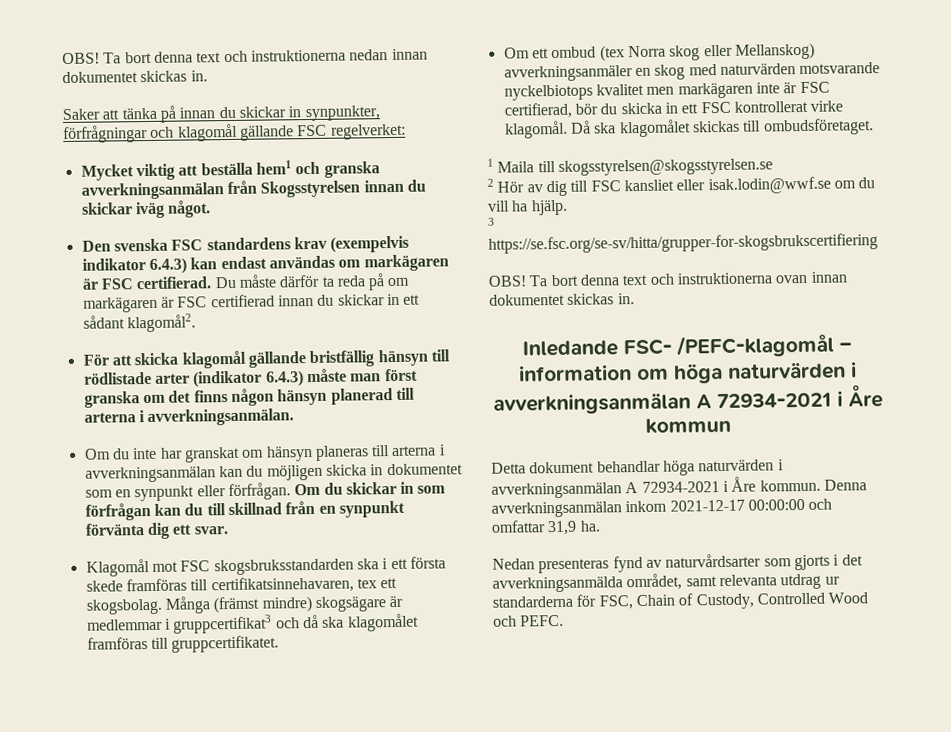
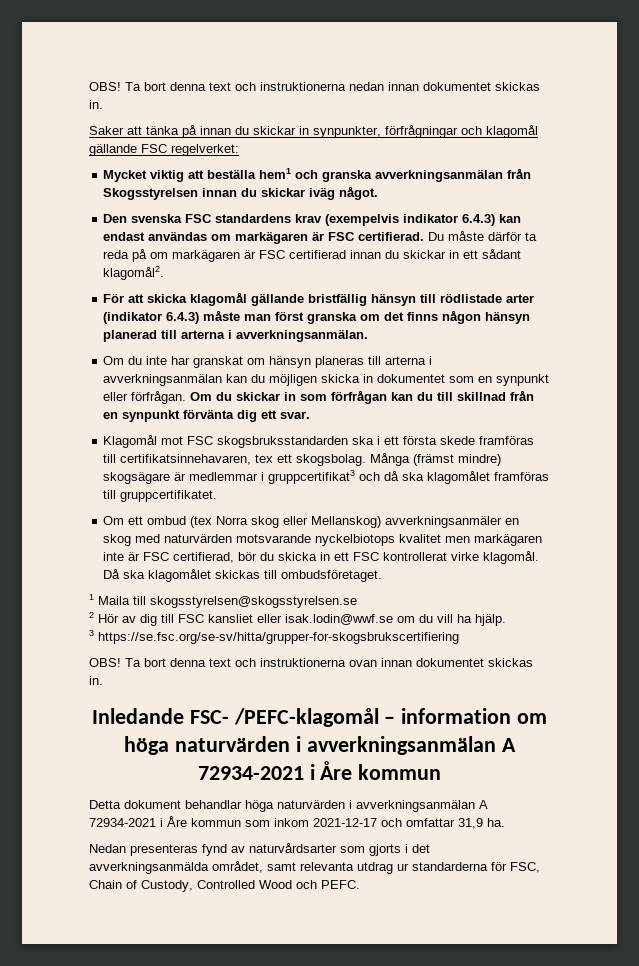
[759,479,867,492] [491,501,622,518] kommun. Denna avverkningsanmälan -> [191,818,270,827] kommun som
[747,498,805,511] 00:00:00 -> (377, 822) none

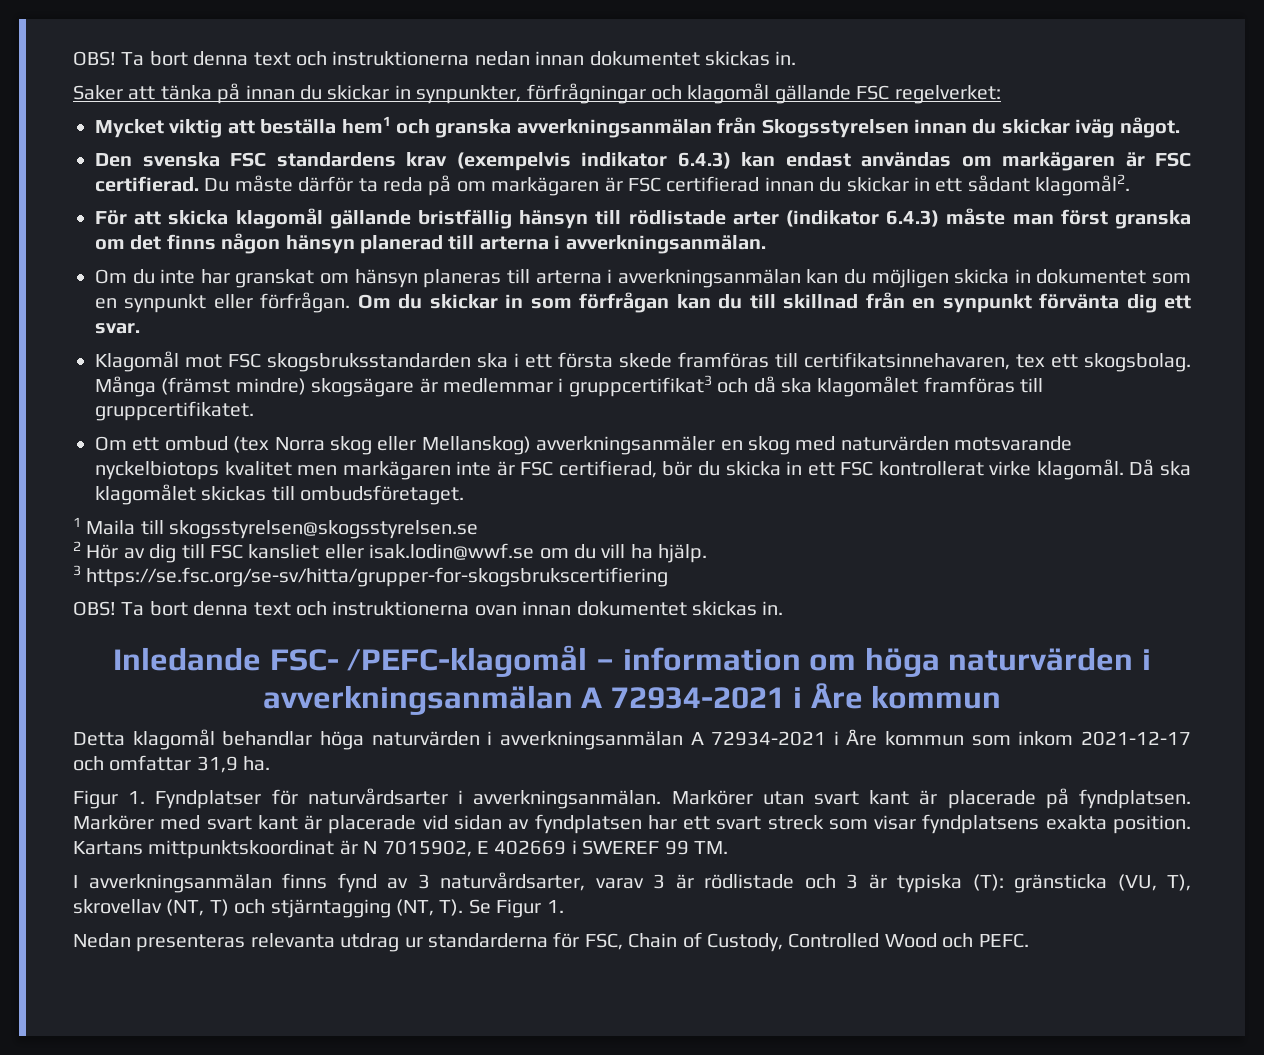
[124,800,181,809] dokument -> [132,729,215,750] klagomål
[89,843,430,856] [89,861,296,874] Nedan presenteras fynd av naturvårdsarter som gjorts i det avverkningsanmälda området, samt -> [73,788,1191,809] [73,814,1192,834] [73,840,728,859] [73,872,1191,893] [73,899,564,918] [73,933,246,952] Figur 1. Fyndplatser för naturvårdsarter i avverkningsanmälan. Markörer utan svart kant är placerade på fyndplatsen. Markörer med svart kant är placerade vid sidan av fyndplatsen har ett svart streck som visar fyndplatsens exakta position. Kartans mittpunktskoordinat är N 7015902, E 402669 i SWEREF 99 TM. // I avverkningsanmälan finns fynd av 3 naturvårdsarter, varav 3 är rödlistade och 3 är typiska (T): gränsticka (VU, T), skrovellav (NT, T) och stjärntagging (NT, T). Se Figur 1. // Nedan presenteras

